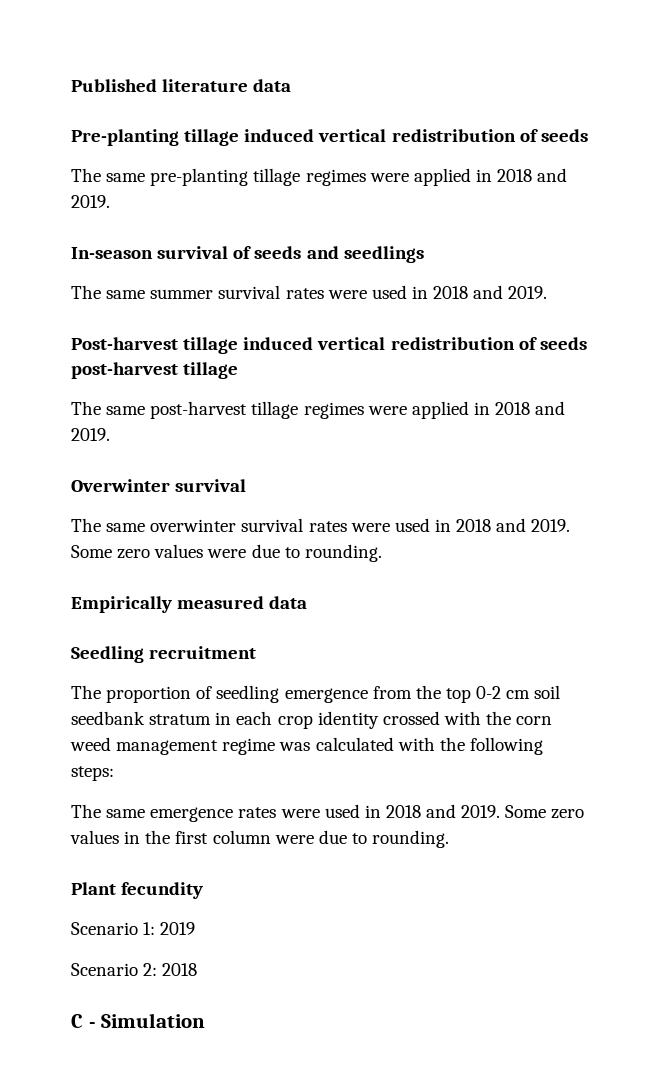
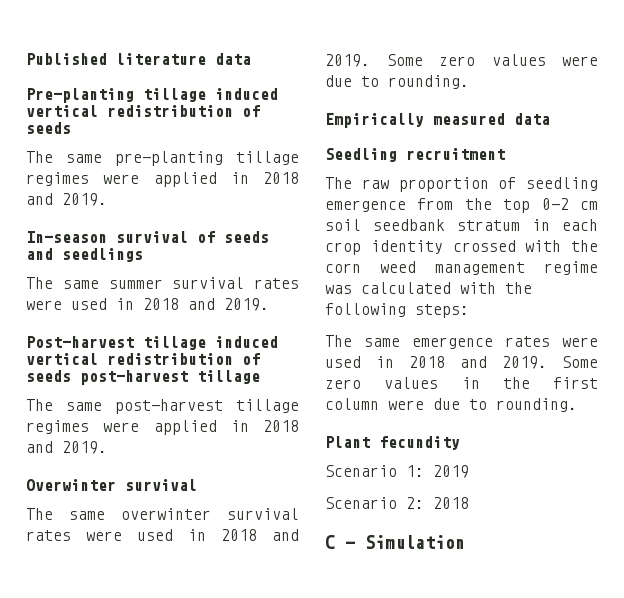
(101, 692) none -> [361,179,389,189] raw

